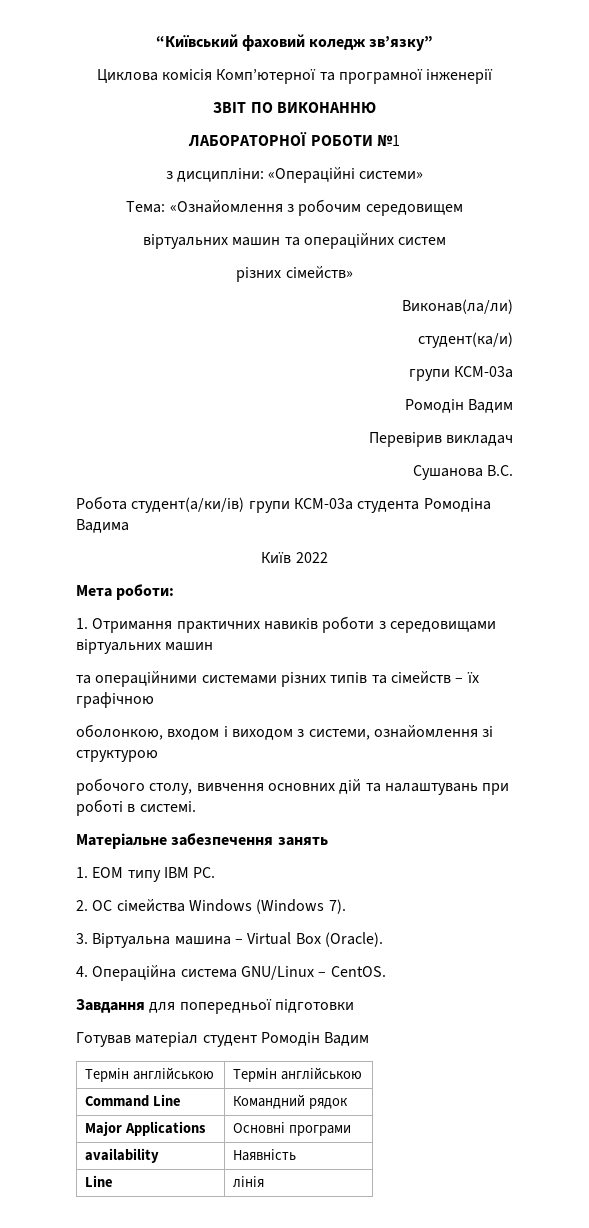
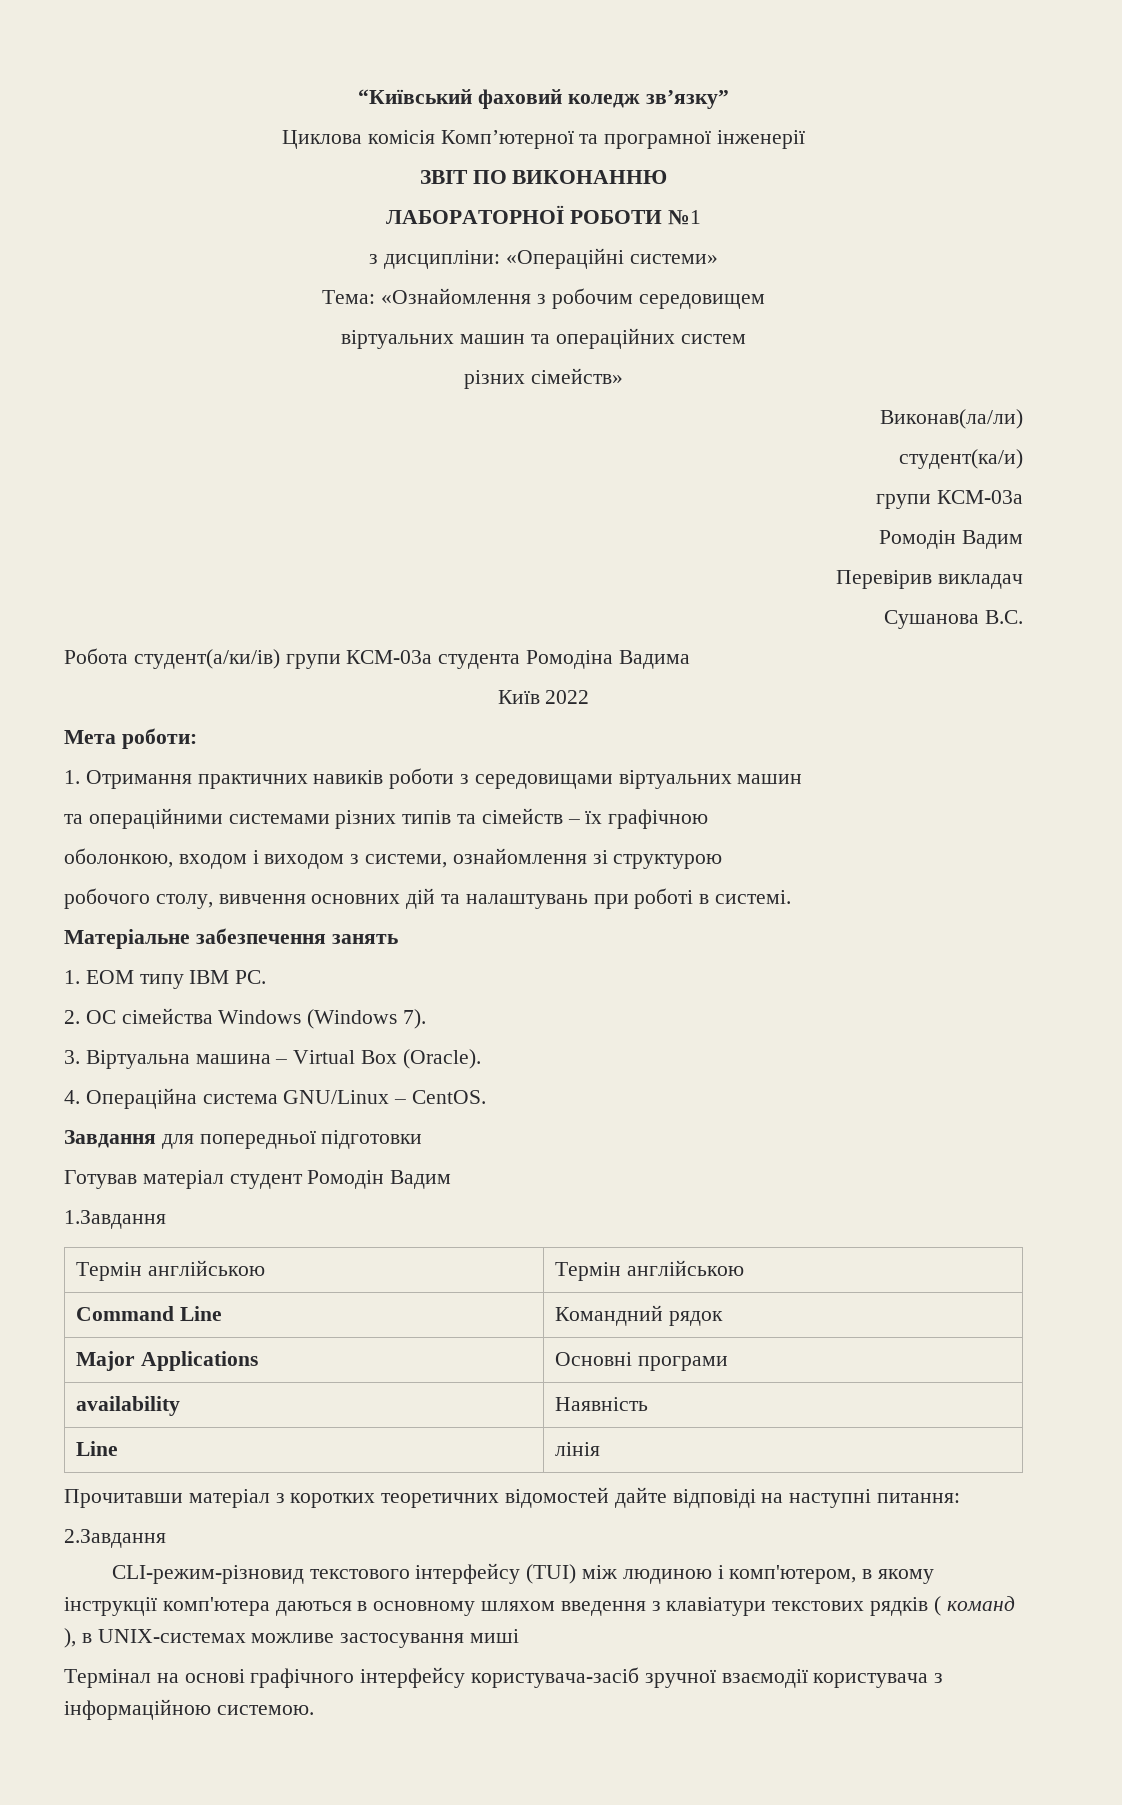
(370, 1039) none -> [64,1210,166,1229] // 1.Завдання
(264, 1182) none -> [64,1487,961,1508] [64,1529,166,1548] [111,1563,935,1584] [64,1596,1015,1616] [64,1628,520,1648] [64,1667,944,1688] [64,1699,314,1720] // Прочитавши матеріал з коротких теоретичних відомостей дайте відповіді на наступні питання: // 2.Завдання // CLI-режим-різновид текстового інтерфейсу (TUI) між людиною і комп'ютером, в якому інструкції комп'ютера даються в основному шляхом введення з клавіатури текстових рядків ( команд ), в UNIX-системах можливе застосування миші // Термінал на основі графічного інтерфейсу користувача-засіб зручної взаємодії користувача з інформаційною системою.

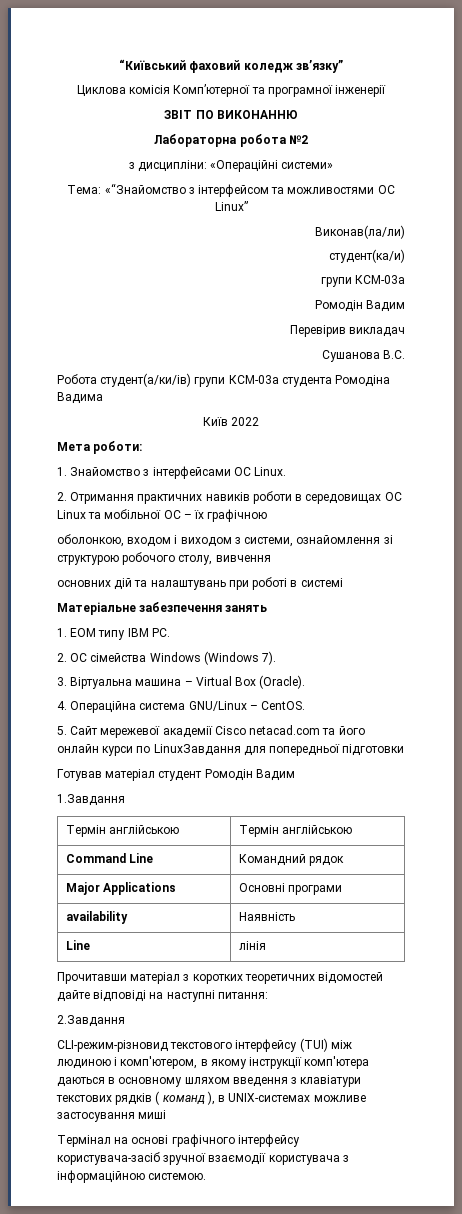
[386,205,701,225] ЛАБОРАТОРНОЇ РОБОТИ №1 -> [154,134,308,147] Лабораторна робота №2
[381,288,765,309] [341,328,746,349] [464,368,623,389] «Ознайомлення з робочим середовищем // віртуальних машин та операційних систем // різних сімейств» -> [104,183,395,197] [214,201,248,211] «“Знайомство з інтерфейсом та можливостями ОС Linux”
[85,768,803,789] [64,808,563,829] Отримання практичних навиків роботи з середовищами віртуальних машин // та операційними системами різних типів та сімейств -> [70,466,287,479] [57,491,402,504] [57,509,181,519] Знайомство з інтерфейсами ОС Linux. // 2. Отримання практичних навиків роботи в середовищах ОС Linux та мобільної ОС
(723, 861) // -> (119, 560) none
(306, 899) none -> (271, 558) //
[715,890,792,904] системі. -> [300,578,343,587] системі
[64,1130,156,1148] Завдання -> [57,725,365,738] [57,744,241,756] 5. Сайт мережевої академії Cisco netacad.com та його онлайн курси по LinuxЗавдання

